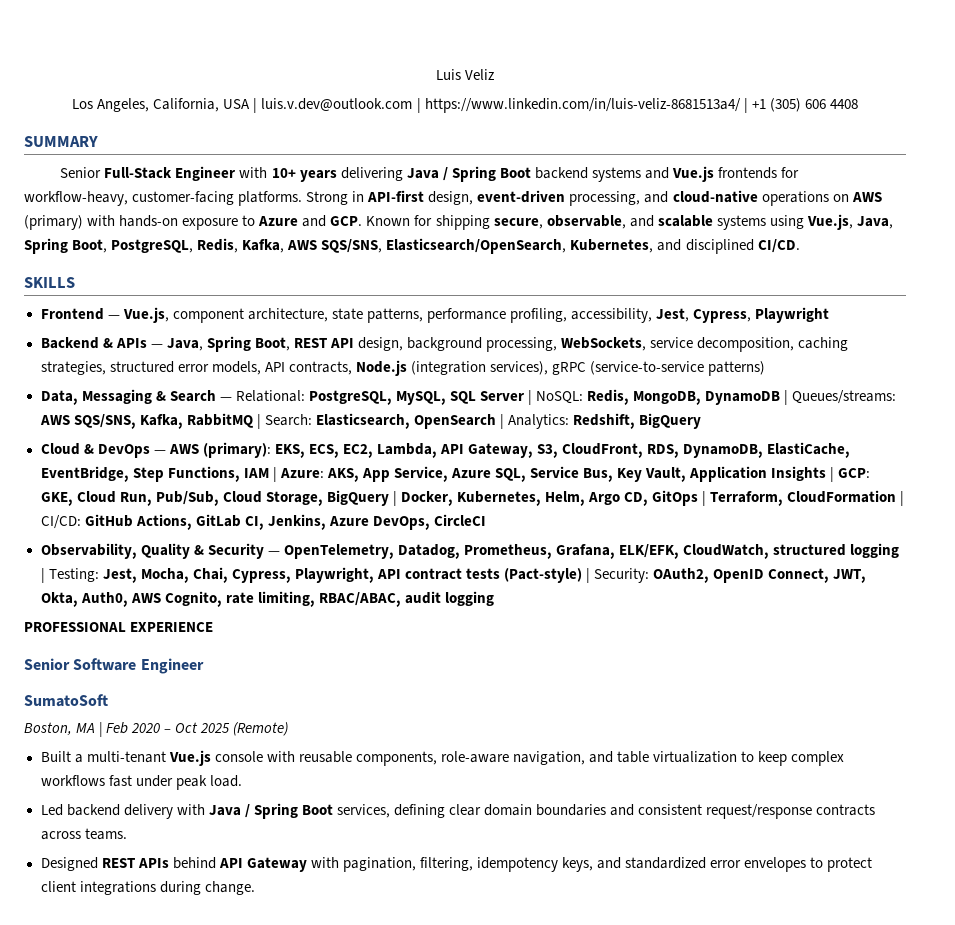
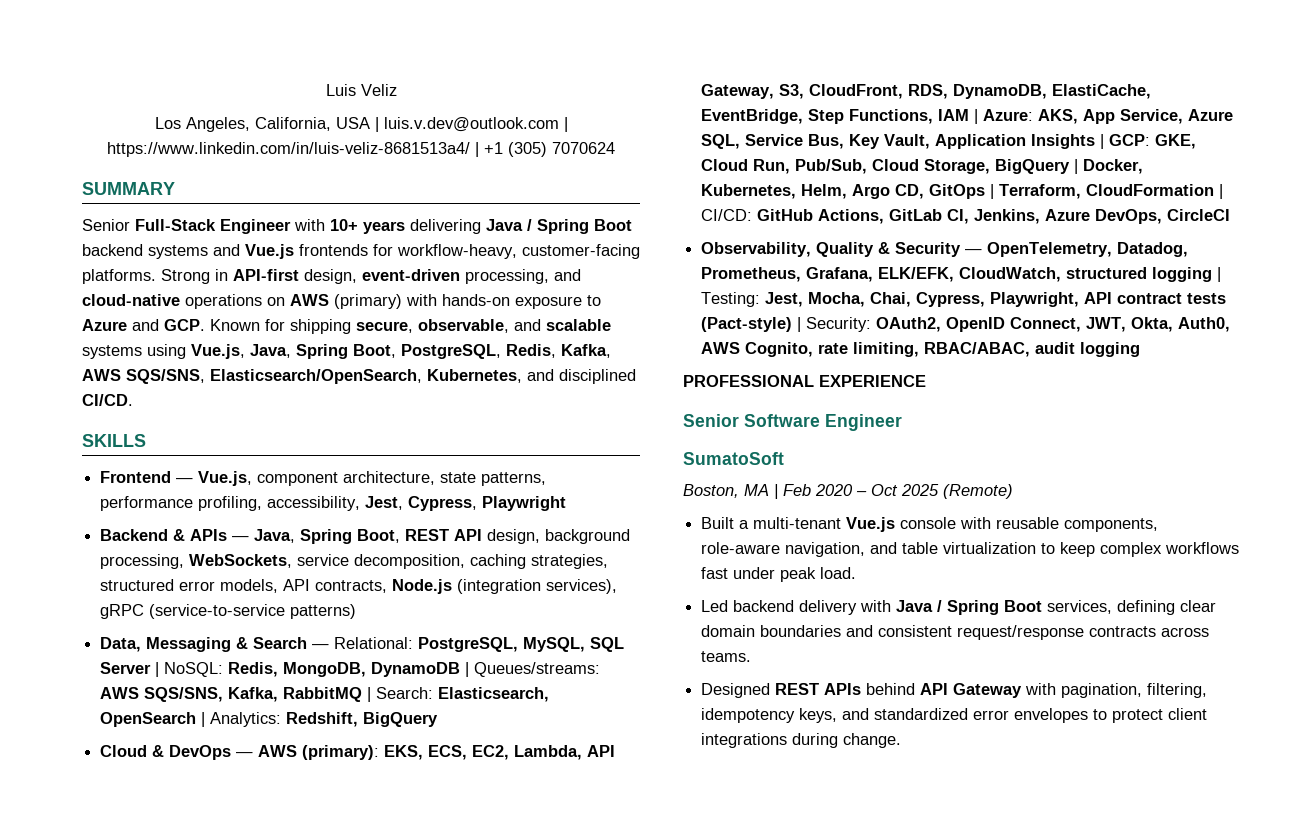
[804,99,858,109] 606 4408 -> [552,142,615,154] 7070624

